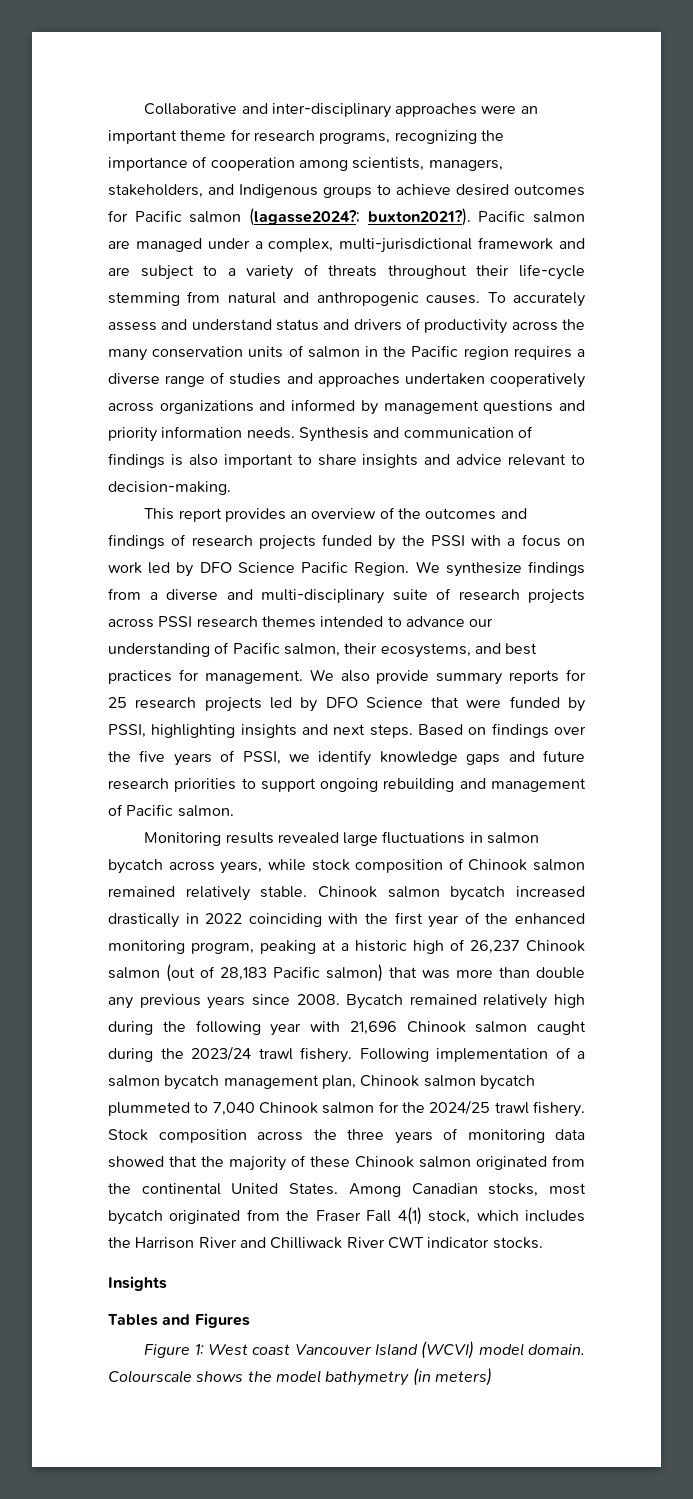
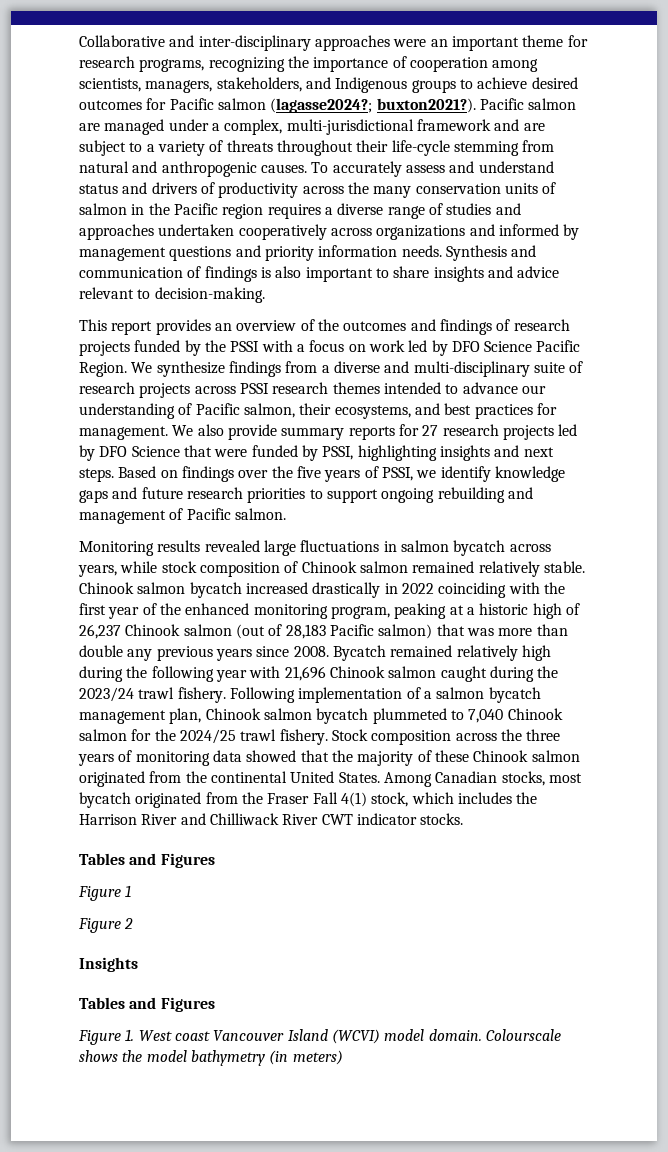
[108,697,127,708] 25 -> [422,425,439,436] 27
(543, 1243) none -> [79,853,215,868] [78,885,132,901] [78,918,134,933] // Tables and Figures // Figure 1 // Figure 2
[194,1344,204,1355] 1: -> [125,1029,135,1041] 1.

